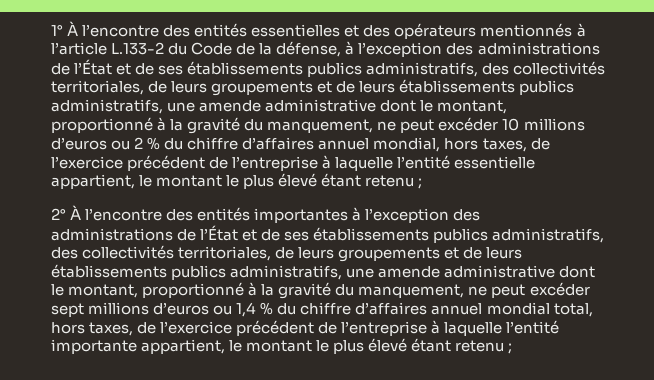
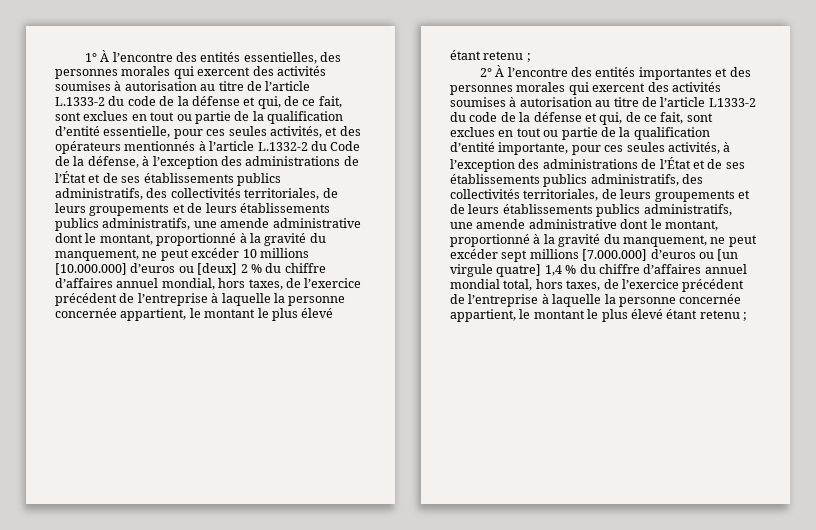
[251,24,341,37] essentielles -> [243,52,342,64] [55,66,326,79] [55,81,311,91] [55,96,342,109] [55,111,343,124] [55,126,322,139] essentielles, des personnes morales qui exercent des activités soumises à autorisation au titre de l’article L.1333-2 du code de la défense et qui, de ce fait, sont exclues en tout ou partie de la qualification d’entité essentielle, pour ces seules activités,
[111,42,165,55] L.133-2 -> [257,142,308,151] L.1332-2
[51,137,131,150] d’euros ou -> [55,263,238,275] [10.000.000] d’euros ou [deux]
[397,155,536,169] l’entité essentielle -> [273,293,346,306] [55,308,117,318] la personne concernée
(349, 215) none -> [715,67,751,77] [450,82,721,95] [450,97,756,107] [450,112,713,125] [450,127,710,140] [450,142,720,155] et des personnes morales qui exercent des activités soumises à autorisation au titre de l’article L1333-2 du code de la défense et qui, de ce fait, sont exclues en tout ou partie de la qualification d’entité importante, pour ces seules activités,
[153,302,233,315] d’euros ou -> [582,249,739,261] [450,264,542,277] [7.000.000] d’euros ou [un virgule quatre]
[506,320,560,334] [51,339,137,354] l’entité importante -> [604,294,742,307] la personne concernée

